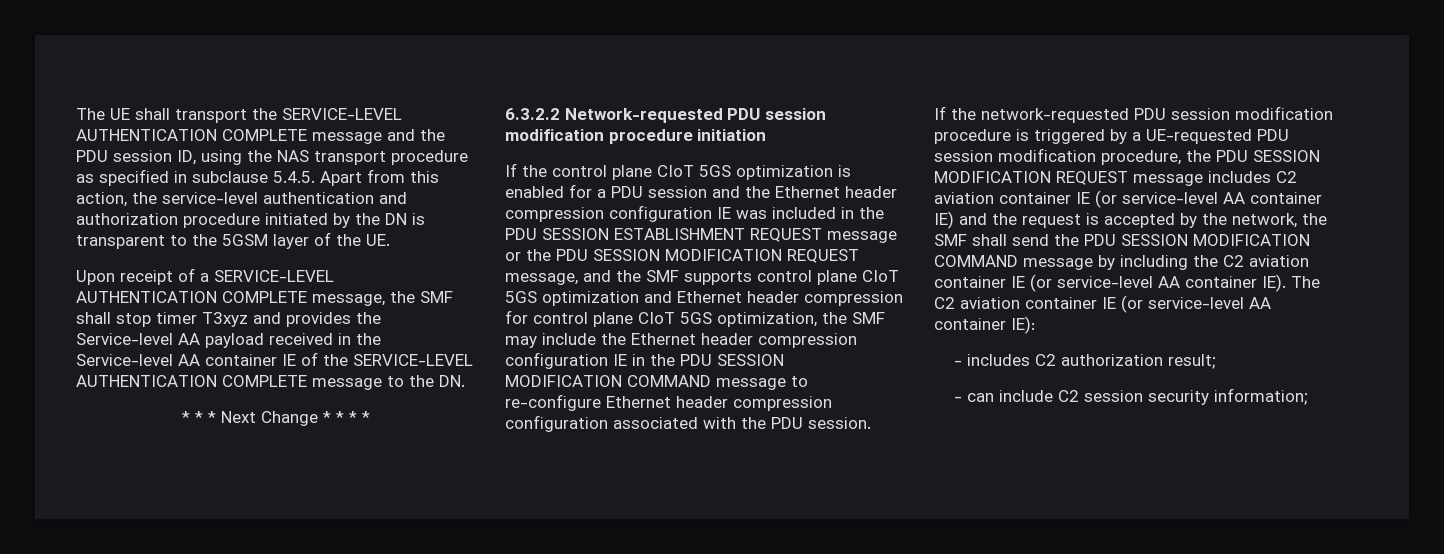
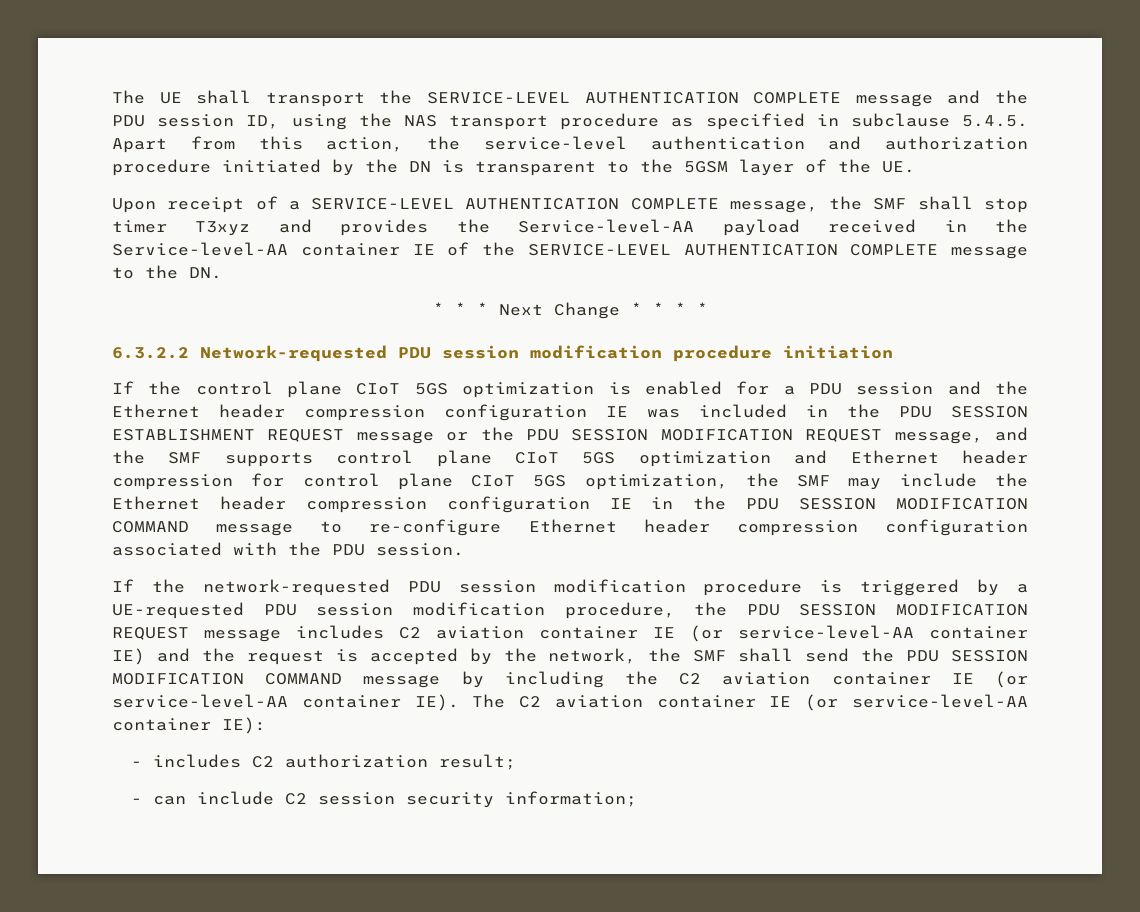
[76,333,200,345] Service-level AA -> [518,219,695,233] Service-level-AA
[76,354,200,366] Service-level AA -> [112,242,288,256] Service-level-AA
[1122,192,1245,204] service-level AA -> [738,625,914,639] service-level-AA
[1057,276,1180,288] service-level AA -> [112,694,288,708] service-level-AA
[1148,297,1271,309] service-level AA -> [852,694,1029,708] service-level-AA

